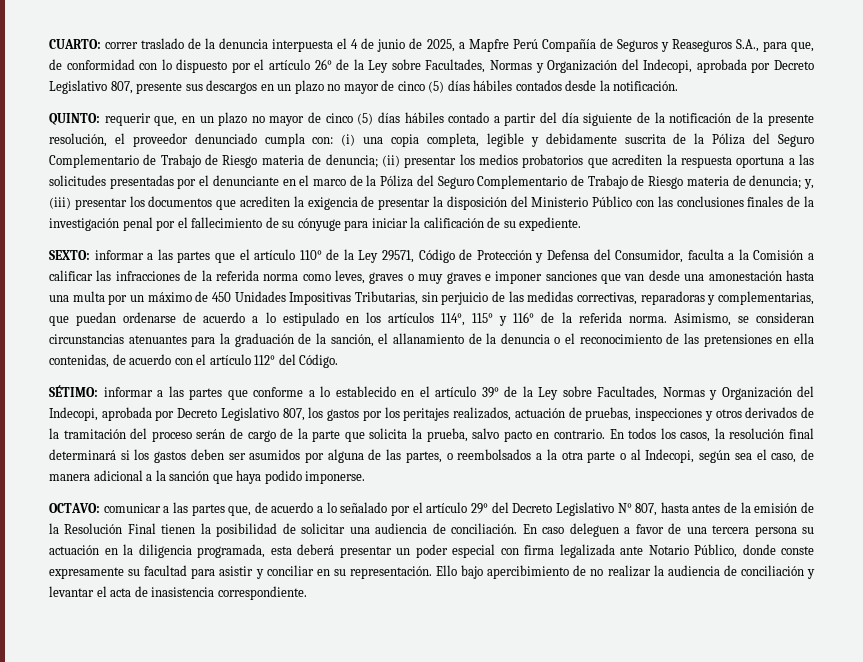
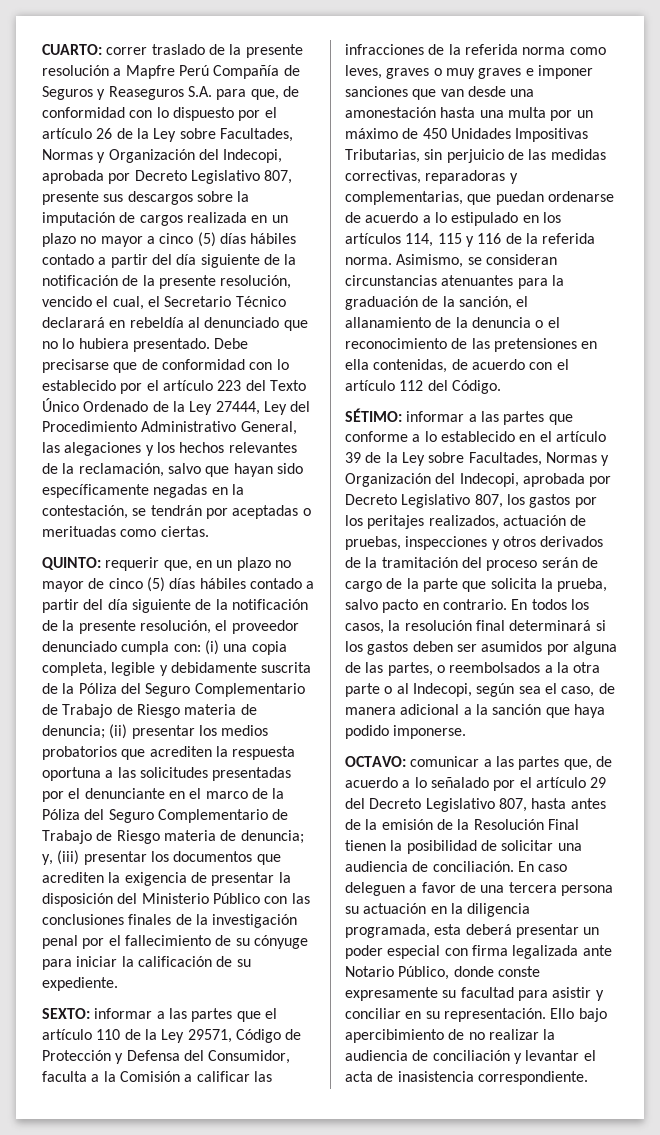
[219,38,455,52] denuncia interpuesta el 4 de junio de 2025, -> [245,44,303,58] [42,65,109,76] presente resolución
[735,39,759,52] S.A., -> [187,86,212,97] S.A.
[314,59,332,70] 26° -> [96,128,113,139] 26
[260,80,679,94] en un plazo no mayor de cinco (5) días hábiles contados desde la notificación. -> [196,191,250,202] [42,212,288,226] [42,232,297,247] [42,254,297,268] [42,275,292,289] [42,296,286,310] [42,317,308,331] [42,338,249,352] [42,359,289,373] [42,380,306,394] [42,398,311,415] [42,421,297,435] [42,442,297,456] [42,463,303,477] [42,484,244,498] [42,505,311,519] [42,526,209,537] sobre la imputación de cargos realizada en un plazo no mayor a cinco (5) días hábiles contado a partir del día siguiente de la notificación de la presente resolución, vencido el cual, el Secretario Técnico declarará en rebeldía al denunciado que no lo hubiera presentado. Debe precisarse que de conformidad con lo establecido por el artículo 223 del Texto Único Ordenado de la Ley 27444, Ley del Procedimiento Administrativo General, las alegaciones y los hechos relevantes de la reclamación, salvo que hayan sido específicamente negadas en la contestación, se tendrán por aceptadas o merituadas como ciertas.
[299,250,322,260] 110° -> [96,1029,121,1040] 110
[441,312,535,326] 114°, 115° y 116° -> [405,233,502,247] 114, 115 y 116
[254,355,276,365] 112° -> [399,380,424,391] 112
[481,387,499,398] 39° -> [345,452,361,463] 39
[470,503,488,514] 29° -> [590,777,607,788] 29
[617,503,632,513] N° -> (495, 805) none

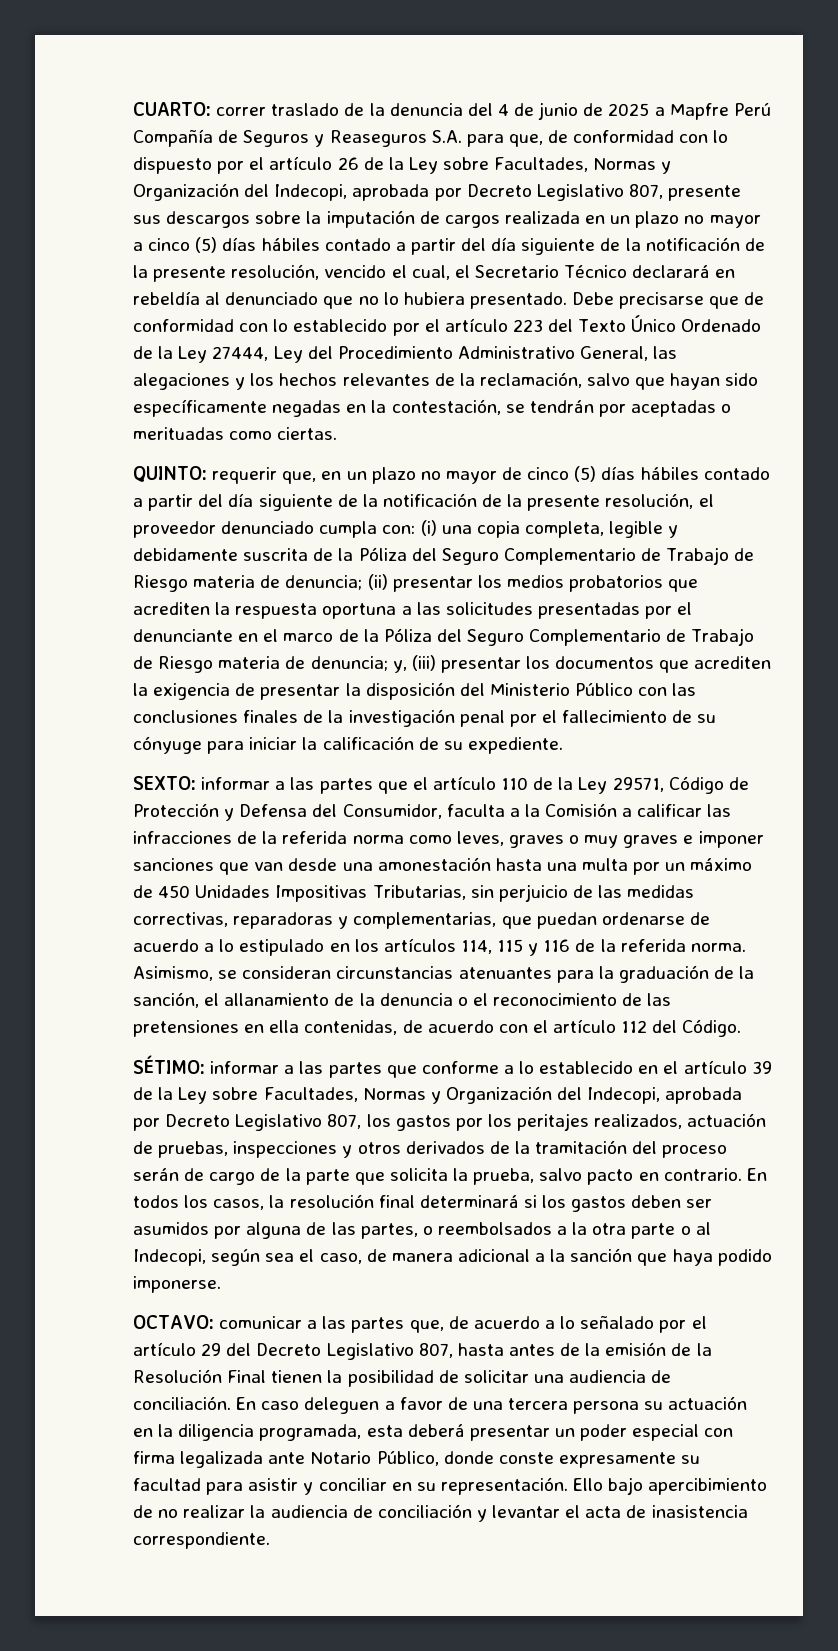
[245,44,303,58] [42,65,109,76] presente resolución -> [389,102,650,120] denuncia del 4 de junio de 2025

